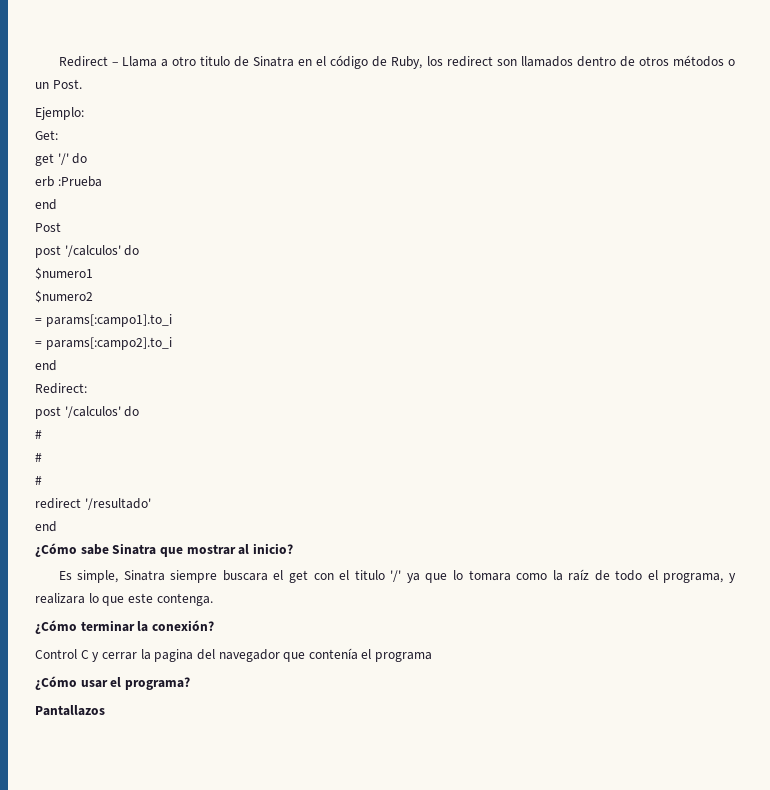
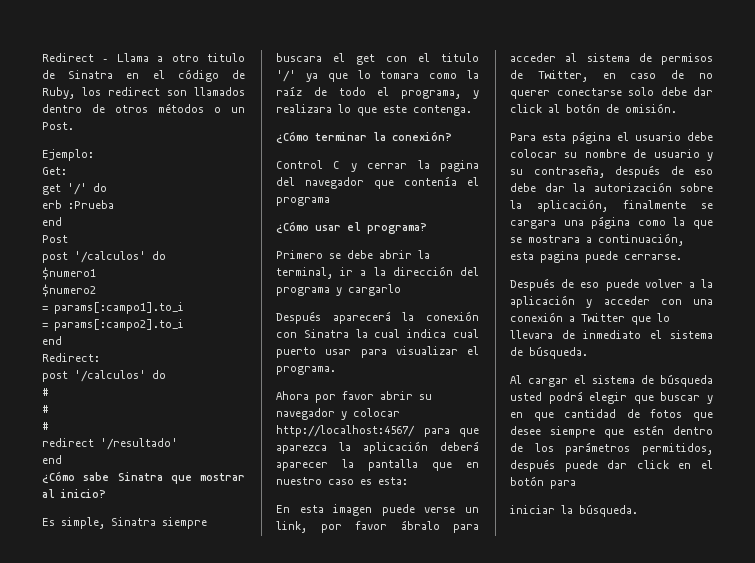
[35,705,105,716] Pantallazos -> [276,250,430,259] [276,266,479,279] [276,284,401,296] [276,311,479,324] [276,329,479,338] [276,346,479,358] [276,366,336,375] [276,391,432,403] [276,408,400,420] [276,425,479,437] [276,441,479,454] [276,459,479,471] [276,477,408,485] [276,504,479,516] [276,520,479,533] [510,53,713,65] [510,70,713,82] [510,87,713,99] [510,103,677,113] [510,131,713,144] [510,149,713,161] [510,165,713,178] [510,182,713,192] [510,199,713,212] [510,216,713,229] [510,233,684,246] [510,251,682,263] [510,278,713,291] [510,295,713,308] [510,312,670,325] [510,330,713,339] [510,346,588,359] [510,374,713,387] [510,391,713,404] [510,409,713,421] [510,425,713,438] [510,442,713,455] [510,459,713,472] [510,476,576,489] [510,504,638,517] Primero se debe abrir la terminal, ir a la dirección del programa y cargarlo // Después aparecerá la conexión con Sinatra la cual indica cual puerto usar para visualizar el programa. // Ahora por favor abrir su navegador y colocar http://localhost:4567/ para que aparezca la aplicación deberá aparecer la pantalla que en nuestro caso es esta: // En esta imagen puede verse un link, por favor ábralo para acceder al sistema de permisos de Twitter, en caso de no querer conectarse solo debe dar click al botón de omisión. // Para esta página el usuario debe colocar su nombre de usuario y su contraseña, después de eso debe dar la autorización sobre la aplicación, finalmente se cargara una página como la que se mostrara a continuación, esta pagina puede cerrarse. // Después de eso puede volver a la aplicación y acceder con una conexión a Twitter que lo llevara de inmediato el sistema de búsqueda. // Al cargar el sistema de búsqueda usted podrá elegir que buscar y en que cantidad de fotos que desee siempre que estén dentro de los parámetros permitidos, después puede dar click en el botón para // iniciar la búsqueda.

